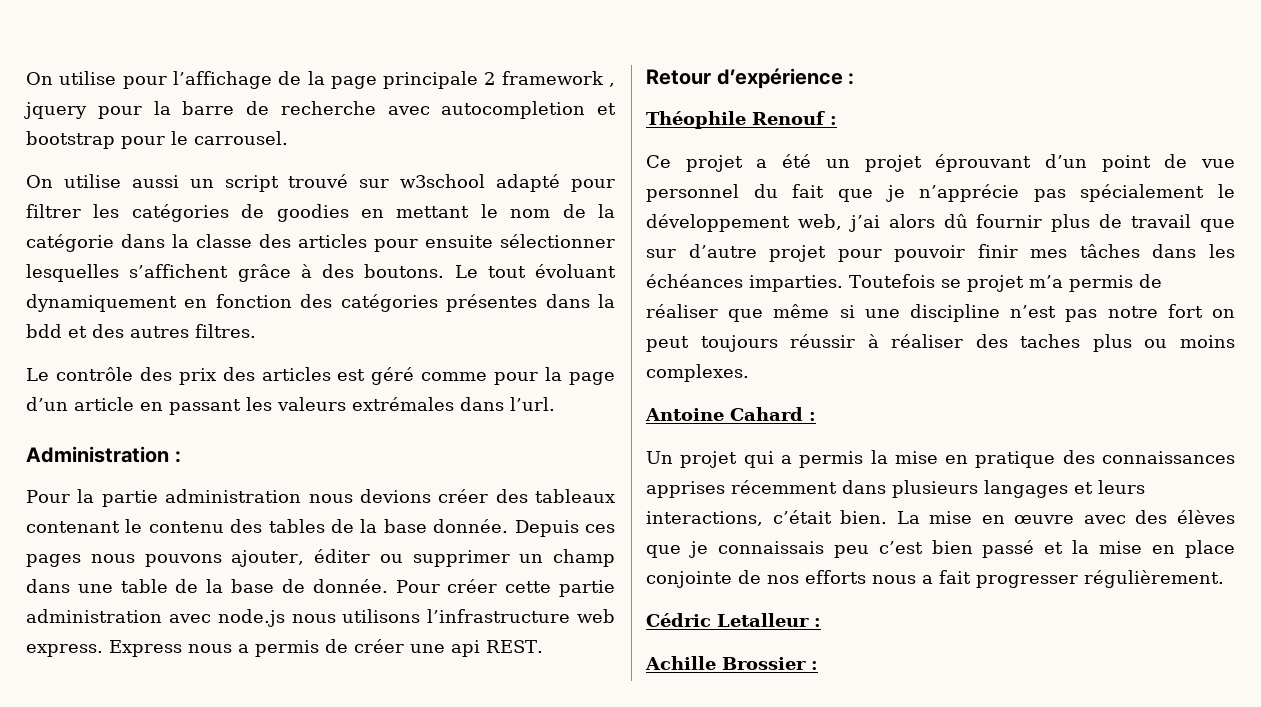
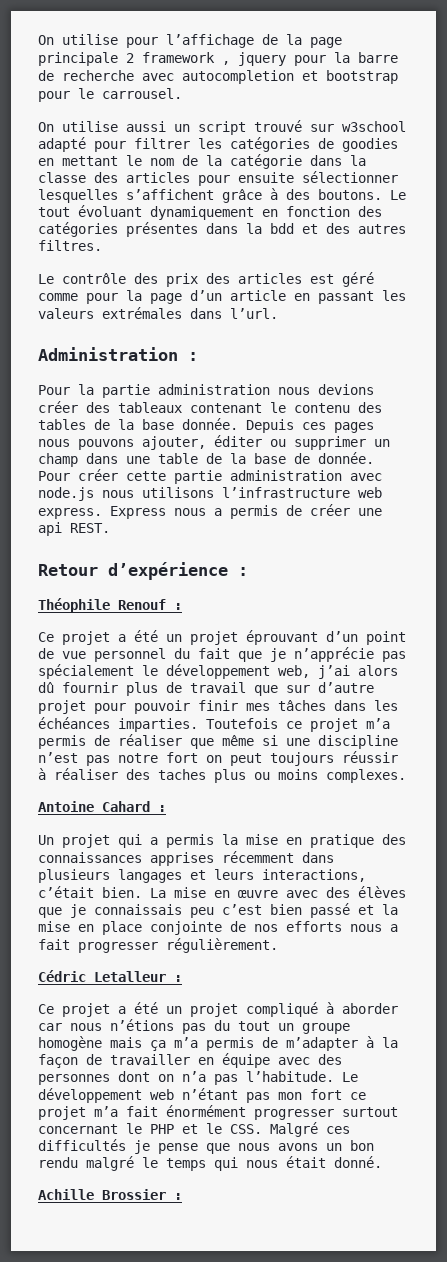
[940,279,961,288] se -> [286,721,302,729] ce
(821, 622) none -> [38,1002,398,1017] [38,1019,350,1034] [38,1036,398,1051] [38,1053,342,1068] [38,1071,358,1085] [38,1088,366,1103] [38,1105,398,1120] [38,1122,350,1137] [38,1139,374,1154] [38,1156,382,1171] // Ce projet a été un projet compliqué à aborder car nous n’étions pas du tout un groupe homogène mais ça m’a permis de m’adapter à la façon de travailler en équipe avec des personnes dont on n’a pas l’habitude. Le développement web n’étant pas mon fort ce projet m’a fait énormément progresser surtout concernant le PHP et le CSS. Malgré ces difficultés je pense que nous avons un bon rendu malgré le temps qui nous était donné.

